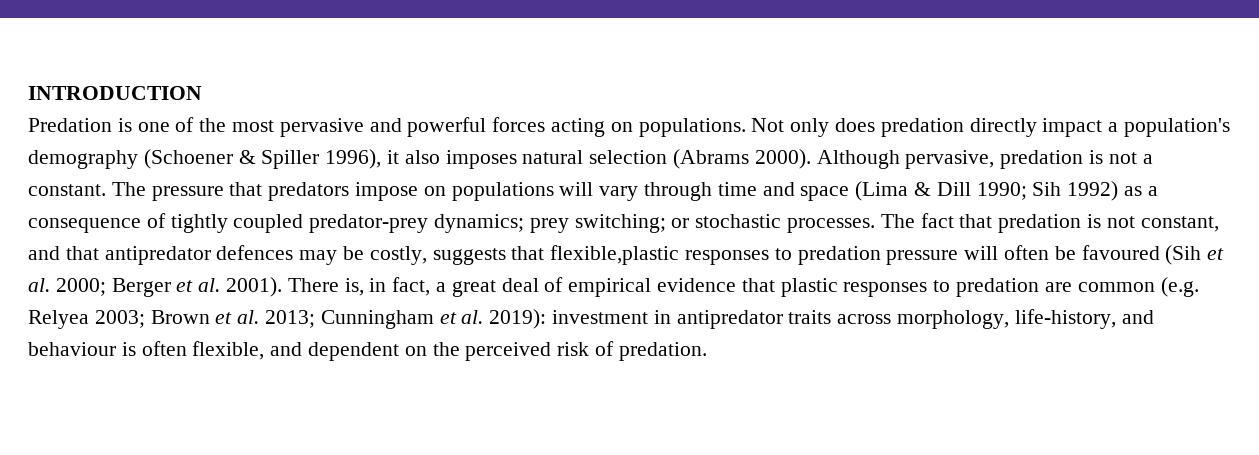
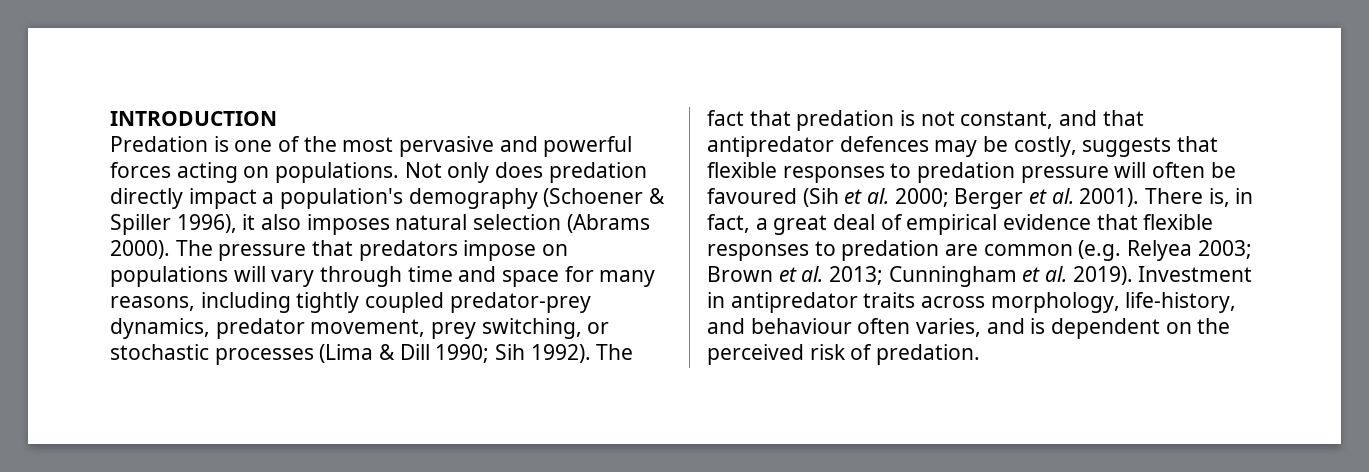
[816,150,1153,169] [28,184,106,196] Although pervasive, predation is not a constant. -> (170, 249) none
(850, 193) none -> [564,266,656,287] [110,292,591,313] [110,318,610,339] [110,344,314,365] for many reasons, including tightly coupled predator-prey dynamics, predator movement, prey switching, or stochastic processes
[1067,181,1158,201] [28,213,876,233] 1992) as a consequence of tightly coupled predator-prey dynamics; prey switching; or stochastic processes. -> [530,344,591,363] 1992).
[550,245,680,265] flexible,plastic -> [707,162,777,178] flexible
[780,278,838,297] plastic -> [1143,214,1214,230] flexible
[489,309,649,329] 2019): investment -> [1072,266,1253,285] 2019). Investment
[121,341,303,360] is often flexible, and -> [857,318,1046,337] often varies, and is

